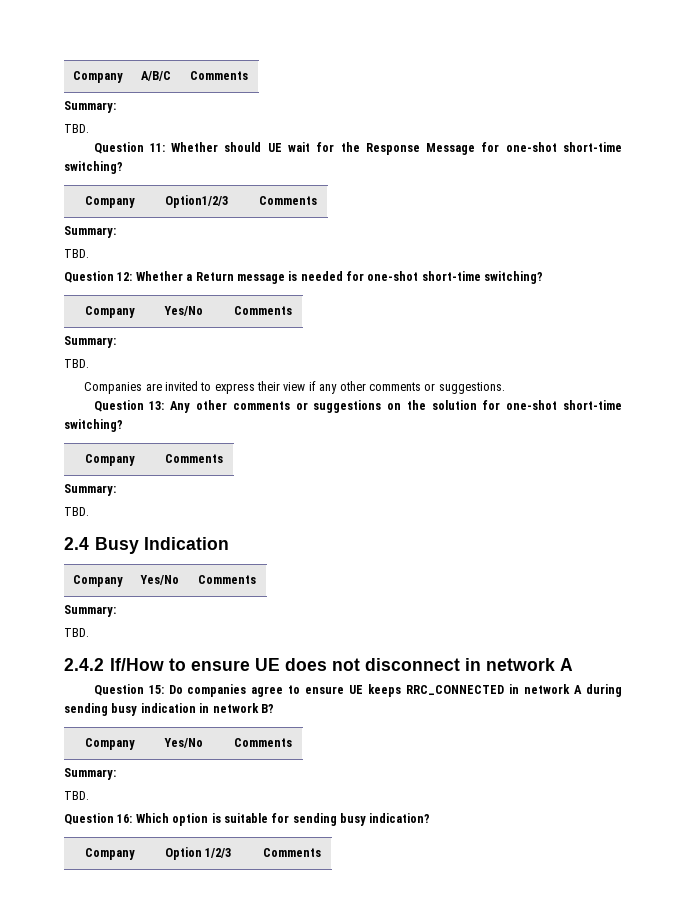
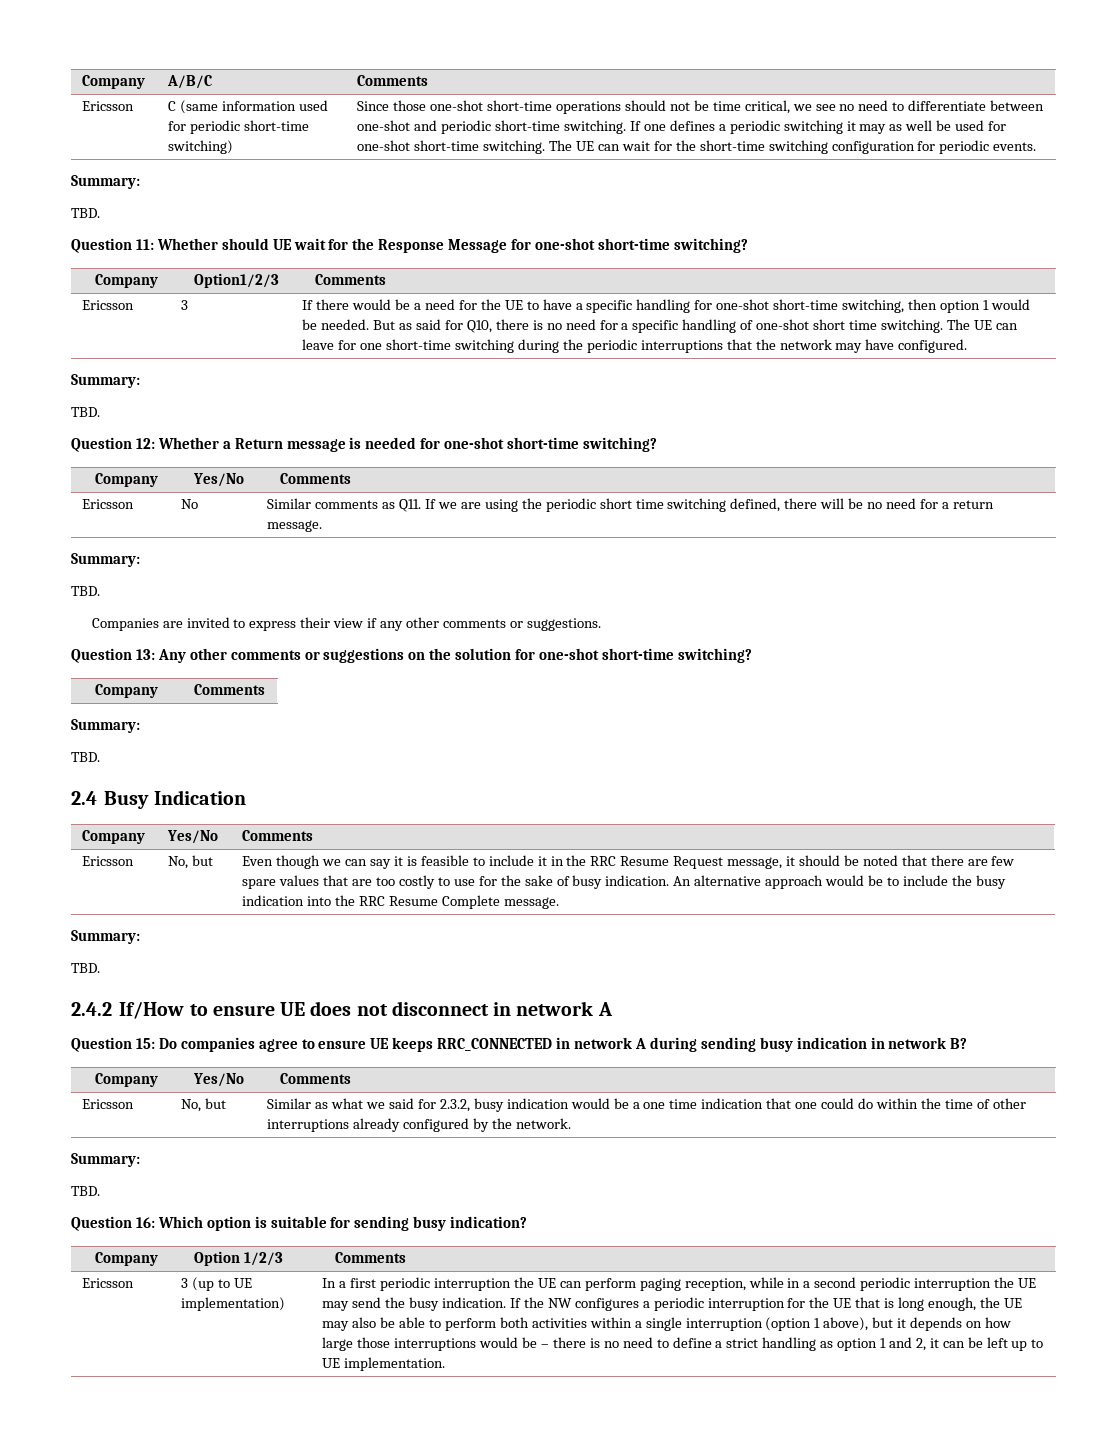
(248, 75) none -> [82,101,135,111] [168,100,329,114] [168,120,310,134] [168,140,234,154] [357,100,1045,114] [357,120,1007,134] [357,140,1037,154] // Ericsson | C (same information used for periodic short-time switching) | Since those one-shot short-time operations should not be time critical, we see no need to differentiate between one-shot and periodic short-time switching. If one defines a periodic switching it may as well be used for one-shot short-time switching. The UE can wait for the short-time switching configuration for periodic events.
(317, 200) none -> [82,300,135,310] [181,300,189,310] [302,299,1030,313] [302,319,1018,333] [302,339,968,353] // Ericsson | 3 | If there would be a need for the UE to have a specific handling for one-shot short-time switching, then option 1 would be needed. But as said for Q10, there is no need for a specific handling of one-shot short time switching. The UE can leave for one short-time switching during the periodic interruptions that the network may have configured.
(292, 310) none -> [82,499,135,509] [181,499,199,509] [267,498,994,512] [267,520,323,532] // Ericsson | No | Similar comments as Q11. If we are using the periodic short time switching defined, there will be no need for a return message.
(256, 579) none -> [82,856,135,866] [168,855,214,869] [242,855,1015,869] [242,875,1006,889] [242,895,559,909] // Ericsson | No, but | Even though we can say it is feasible to include it in the RRC Resume Request message, it should be noted that there are few spare values that are too costly to use for the sake of busy indication. An alternative approach would be to include the busy indication into the RRC Resume Complete message.
(292, 742) none -> [82,1099,135,1109] [181,1098,227,1112] [267,1098,1026,1112] [267,1118,572,1132] // Ericsson | No, but | Similar as what we said for 2.3.2, busy indication would be a one time indication that one could do within the time of other interruptions already configured by the network.
(321, 852) none -> [82,1278,135,1288] [181,1277,253,1291] [181,1297,286,1311] [322,1277,1036,1291] [322,1297,1022,1311] [322,1317,1011,1331] [322,1337,1044,1351] [322,1357,446,1371] // Ericsson | 3 (up to UE implementation) | In a first periodic interruption the UE can perform paging reception, while in a second periodic interruption the UE may send the busy indication. If the NW configures a periodic interruption for the UE that is long enough, the UE may also be able to perform both activities within a single interruption (option 1 above), but it depends on how large those interruptions would be – there is no need to define a strict handling as option 1 and 2, it can be left up to UE implementation.

